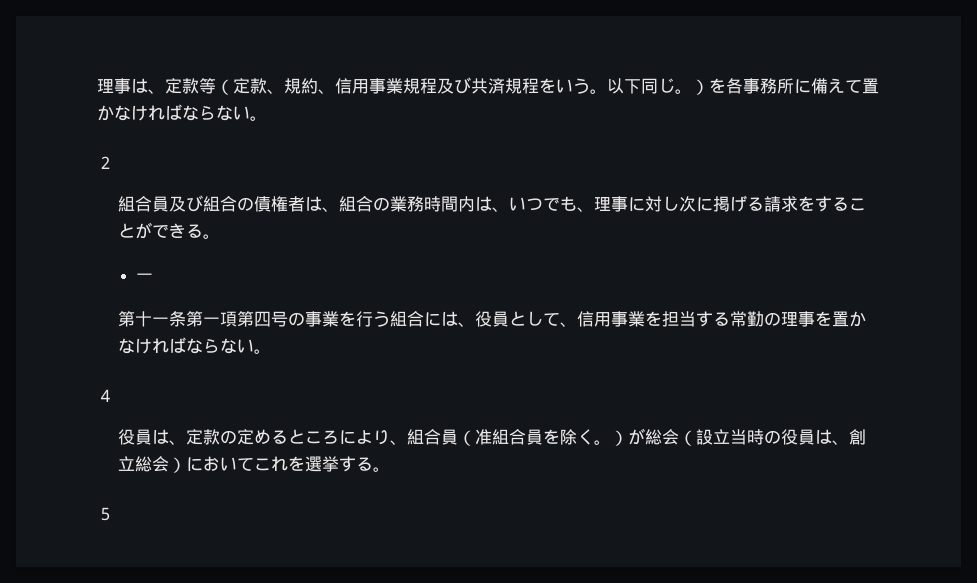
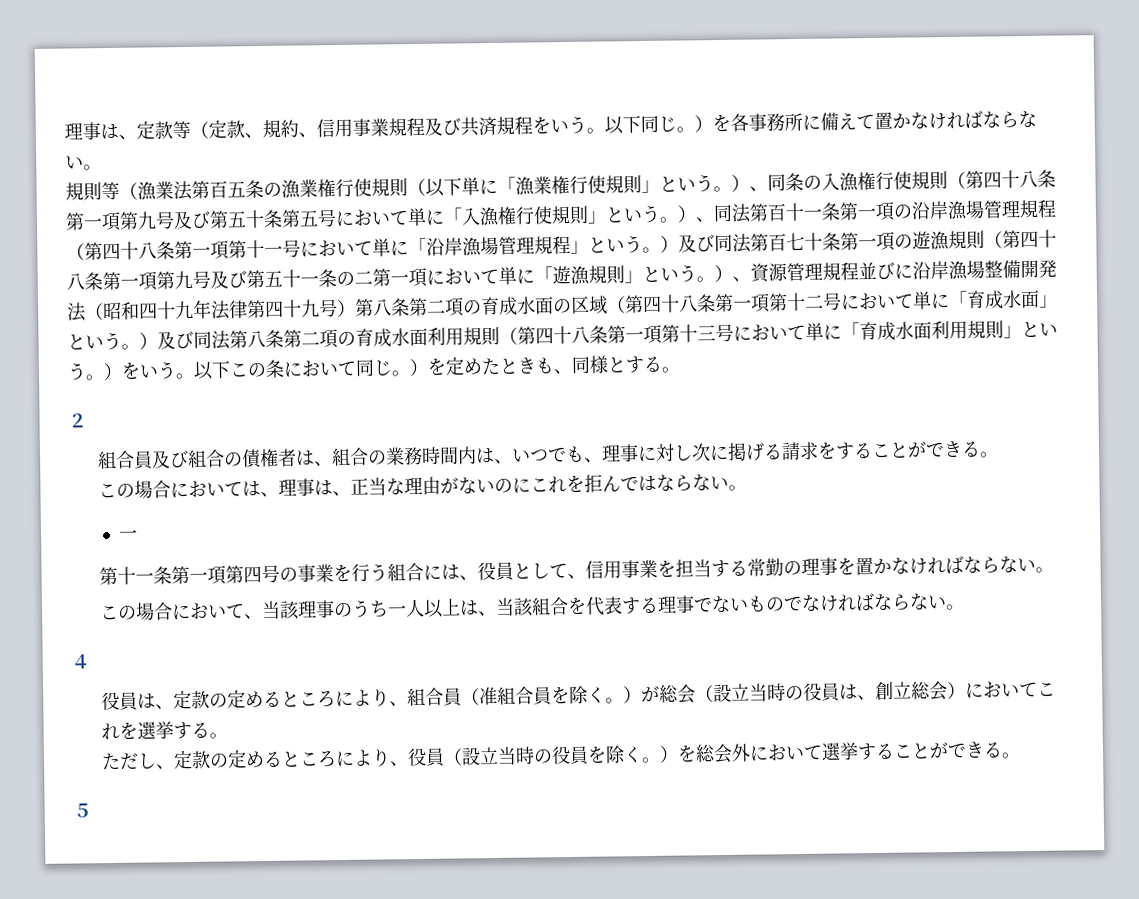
(267, 118) none -> [65,169,1056,202] [65,199,1057,232] [66,229,1057,261] [66,259,1057,291] [67,289,1058,322] [67,320,1058,351] [67,355,681,381] // 規則等（漁業法第百五条の漁業権行使規則（以下単に「漁業権行使規則」という。）、同条の入漁権行使規則（第四十八条第一項第九号及び第五十条第五号において単に「入漁権行使規則」という。）、同法第百十一条第一項の沿岸漁場管理規程（第四十八条第一項第十一号において単に「沿岸漁場管理規程」という。）及び同法第百七十条第一項の遊漁規則（第四十八条第一項第九号及び第五十一条の二第一項において単に「遊漁規則」という。）、資源管理規程並びに沿岸漁場整備開発法（昭和四十九年法律第四十九号）第八条第二項の育成水面の区域（第四十八条第一項第十二号において単に「育成水面」という。）及び同法第八条第二項の育成水面利用規則（第四十八条第一項第十三号において単に「育成水面利用規則」という。）をいう。以下この条において同じ。）を定めたときも、同様とする。
(220, 236) none -> [98,474,748,499] // この場合においては、理事は、正当な理由がないのにこれを拒んではならない。
(271, 351) none -> [99,593,966,621] // この場合において、当該理事のうち一人以上は、当該組合を代表する理事でないものでなければならない。
(390, 469) none -> [101,741,1022,771] // ただし、定款の定めるところにより、役員（設立当時の役員を除く。）を総会外において選挙することができる。

